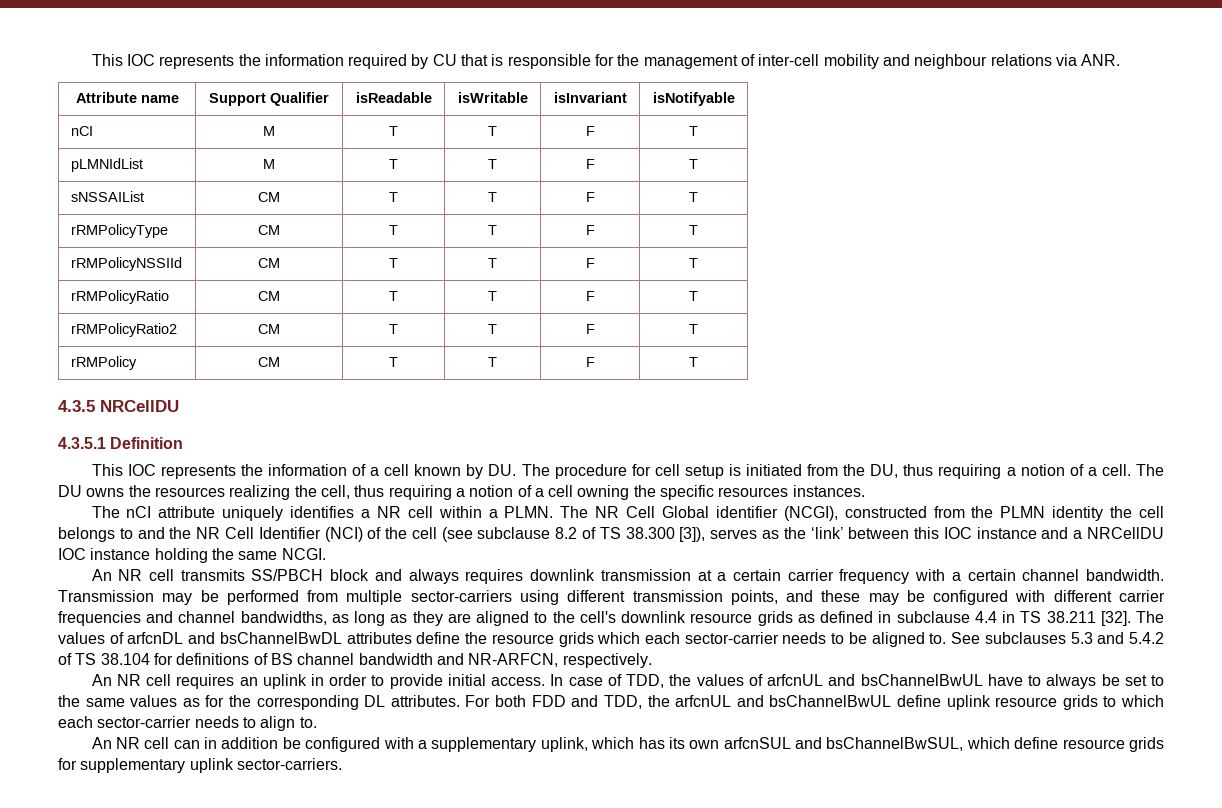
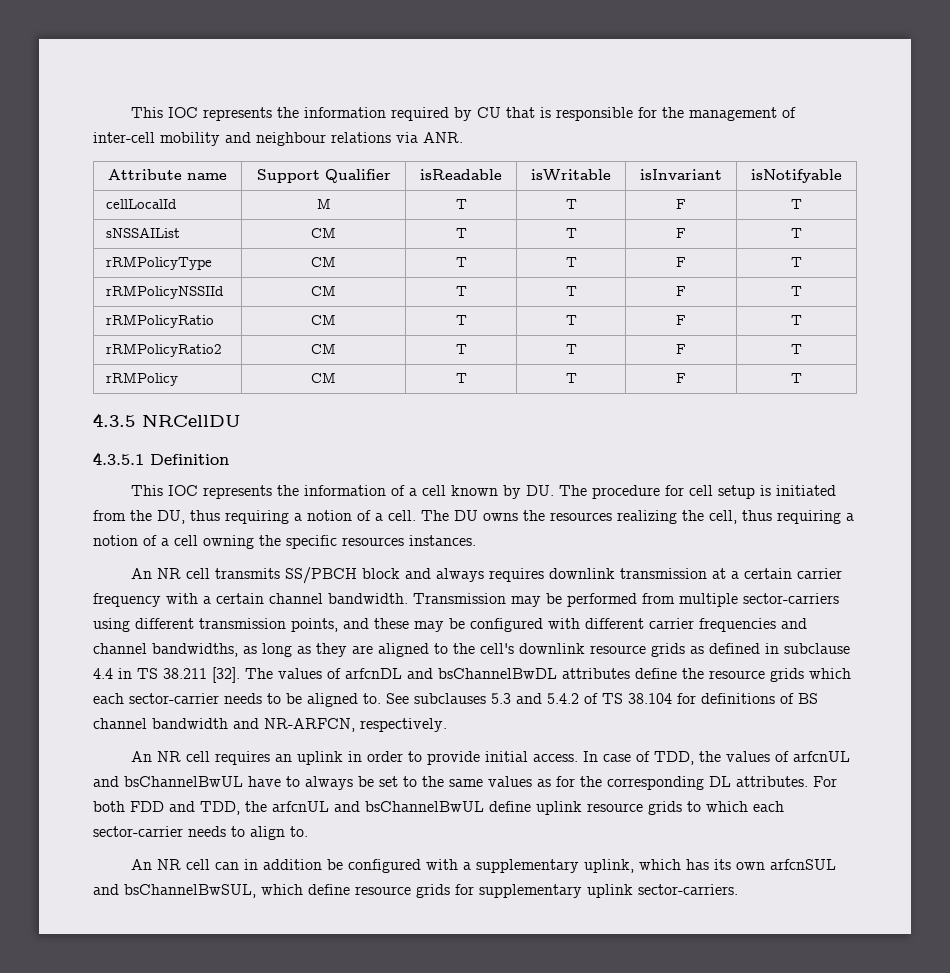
[70,126,93,136] [263,126,275,136] [389,126,398,136] [488,126,497,136] [585,126,595,136] [689,126,698,136] [70,158,143,172] nCI | M | T | T | F | T // pLMNIdList -> [105,199,177,209] cellLocalId
[91,506,1165,521] [58,527,1165,542] [58,548,326,563] // The nCI attribute uniquely identifies a NR cell within a PLMN. The NR Cell Global identifier (NCGI), constructed from the PLMN identity the cell belongs to and the NR Cell Identifier (NCI) of the cell (see subclause 8.2 of TS 38.300 [3]), serves as the ‘link’ between this IOC instance and a NRCellDU IOC instance holding the same NCGI. -> (476, 540) none

